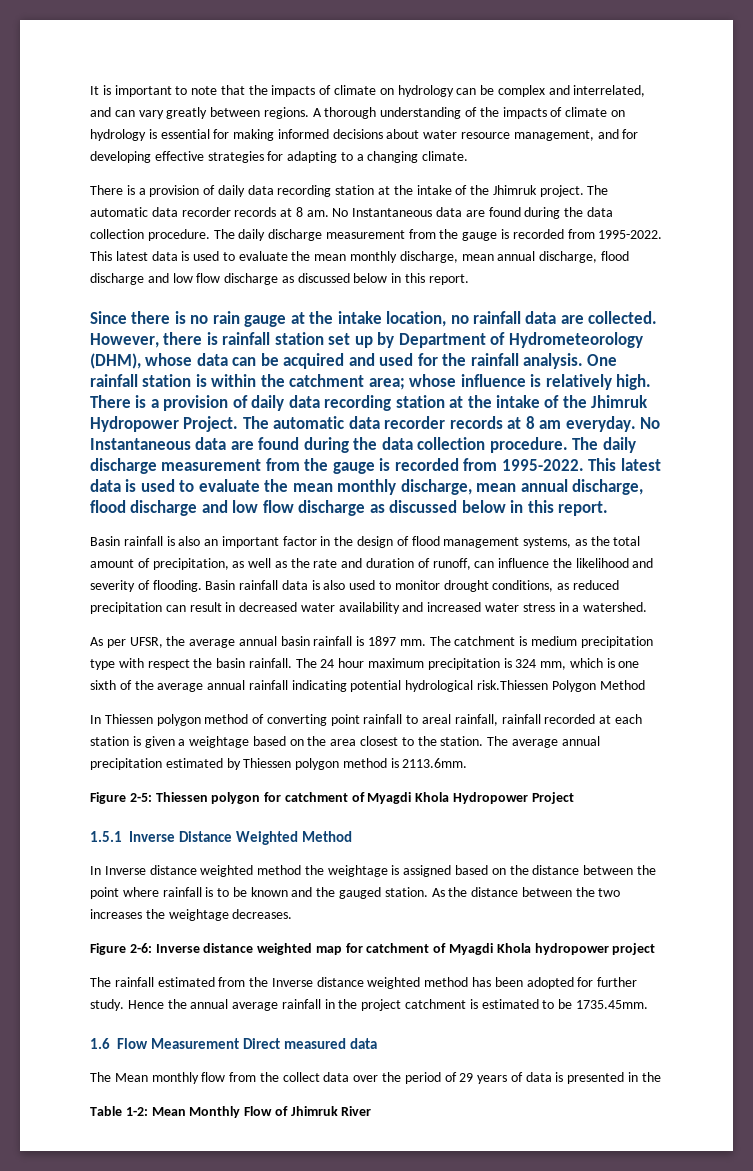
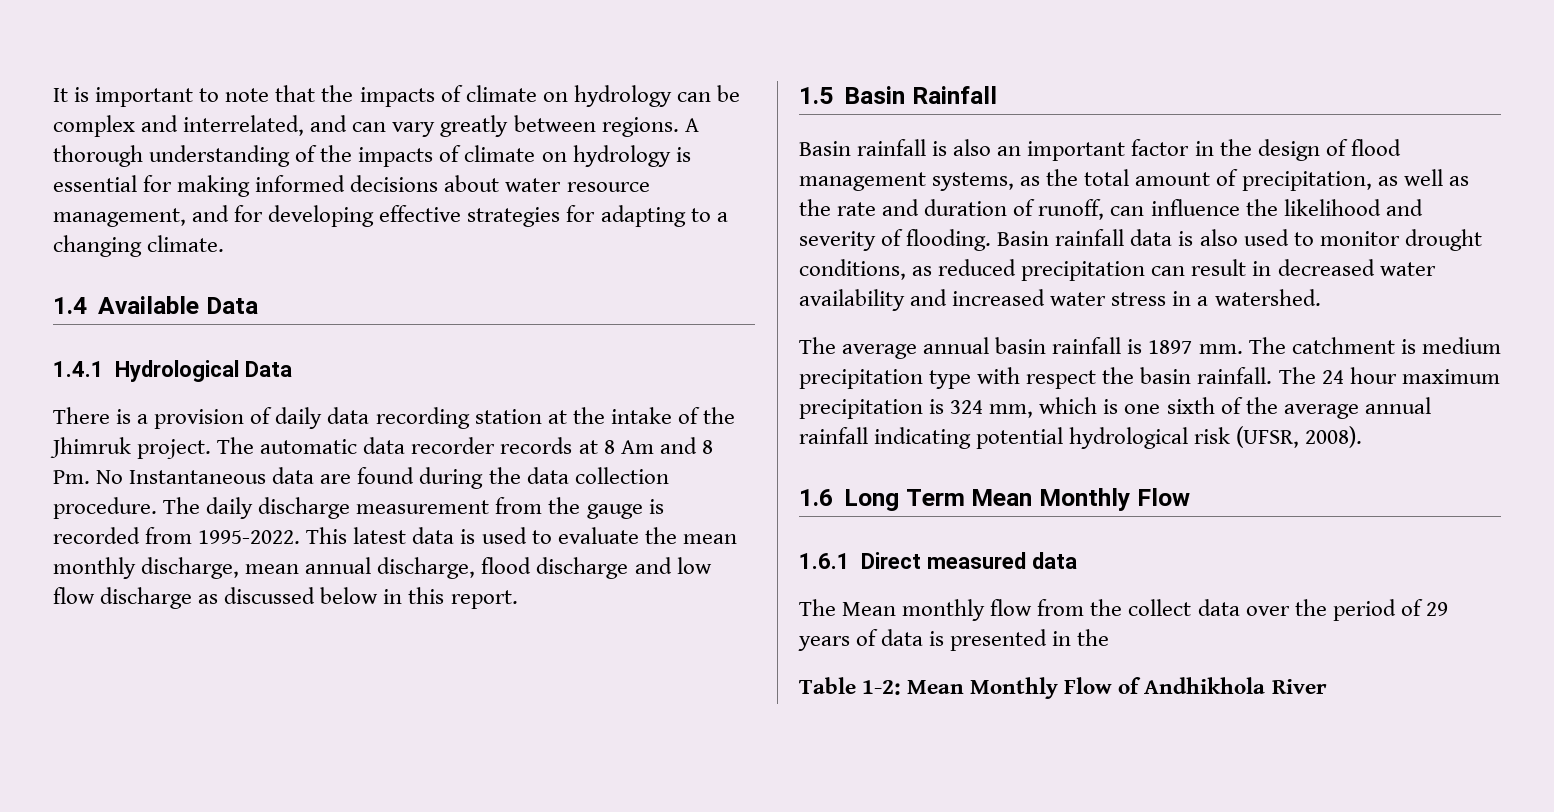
(469, 156) none -> [53,296,258,314] [53,360,293,382] // 1.4 Available Data // 1.4.1 Hydrological Data
[306,210,329,217] am. -> [620,437,713,454] [53,470,90,484] Am and 8 Pm.
[90,311,658,327] [90,332,643,348] [90,353,618,369] [90,374,652,390] [90,395,649,411] [90,416,661,432] [90,437,636,453] [90,458,661,474] [90,479,644,495] [90,500,609,516] Since there is no rain gauge at the intake location, no rainfall data are collected. However, there is rainfall station set up by Department of Hydrometeorology (DHM), whose data can be acquired and used for the rainfall analysis. One rainfall station is within the catchment area; whose influence is relatively high. There is a provision of daily data recording station at the intake of the Jhimruk Hydropower Project. The automatic data recorder records at 8 am everyday. No Instantaneous data are found during the data collection procedure. The daily discharge measurement from the gauge is recorded from 1995-2022. This latest data is used to evaluate the mean monthly discharge, mean annual discharge, flood discharge and low flow discharge as discussed below in this report. -> [799,86,997,104] 1.5 Basin Rainfall
[90,636,186,648] As per UFSR, the -> [799,337,836,354] The
[477,680,645,692] [90,714,642,726] [90,736,600,748] [90,758,468,770] [90,792,574,804] [90,831,353,845] [90,865,656,877] [90,887,621,899] [90,909,293,921] [90,943,656,955] [90,977,638,989] [90,999,648,1011] [90,1038,240,1049] risk.Thiessen Polygon Method // In Thiessen polygon method of converting point rainfall to areal rainfall, rainfall recorded at each station is given a weightage based on the area closest to the station. The average annual precipitation estimated by Thiessen polygon method is 2113.6mm. // Figure 2-5: Thiessen polygon for catchment of Myagdi Khola Hydropower Project // 1.5.1 Inverse Distance Weighted Method // In Inverse distance weighted method the weightage is assigned based on the distance between the point where rainfall is to be known and the gauged station. As the distance between the two increases the weightage decreases. // Figure 2-6: Inverse distance weighted map for catchment of Myagdi Khola hydropower project // The rainfall estimated from the Inverse distance weighted method has been adopted for further study. Hence the annual average rainfall in the project catchment is estimated to be 1735.45mm. // 1.6 Flow Measurement -> [1194,426,1363,448] [799,488,1190,511] [799,553,850,569] risk (UFSR, 2008). // 1.6 Long Term Mean Monthly Flow // 1.6.1
[290,1106,338,1116] Jhimruk -> [1144,677,1266,694] Andhikhola

